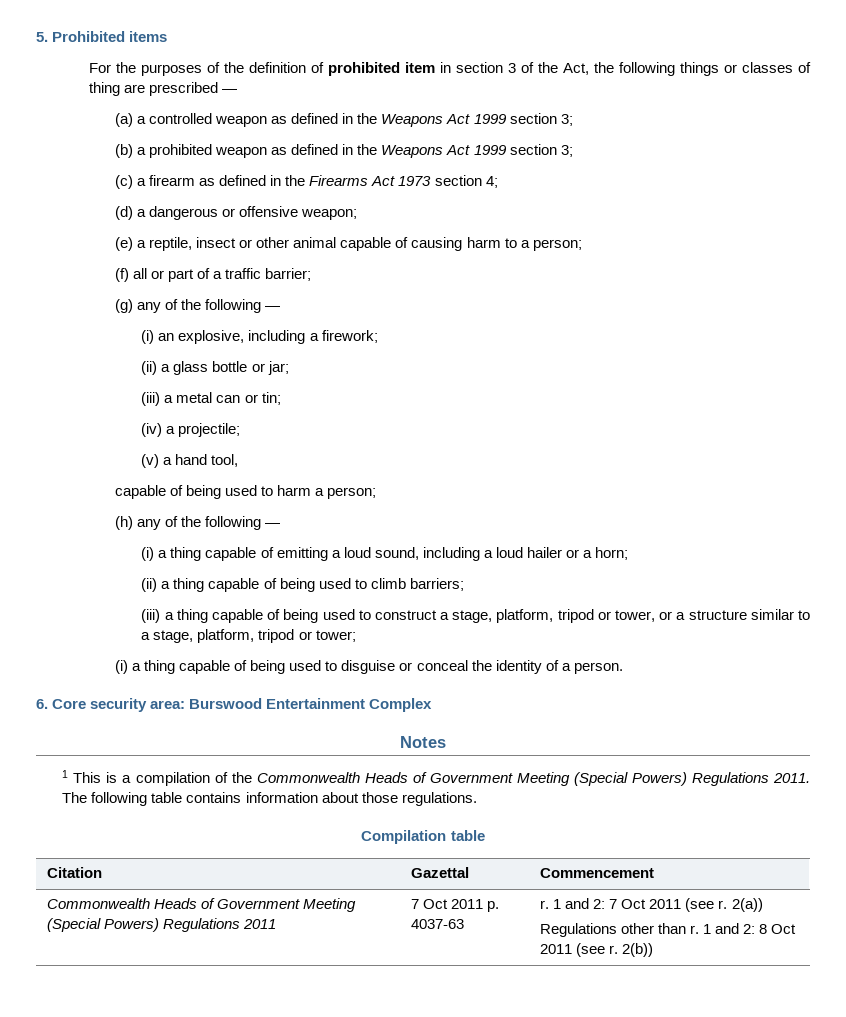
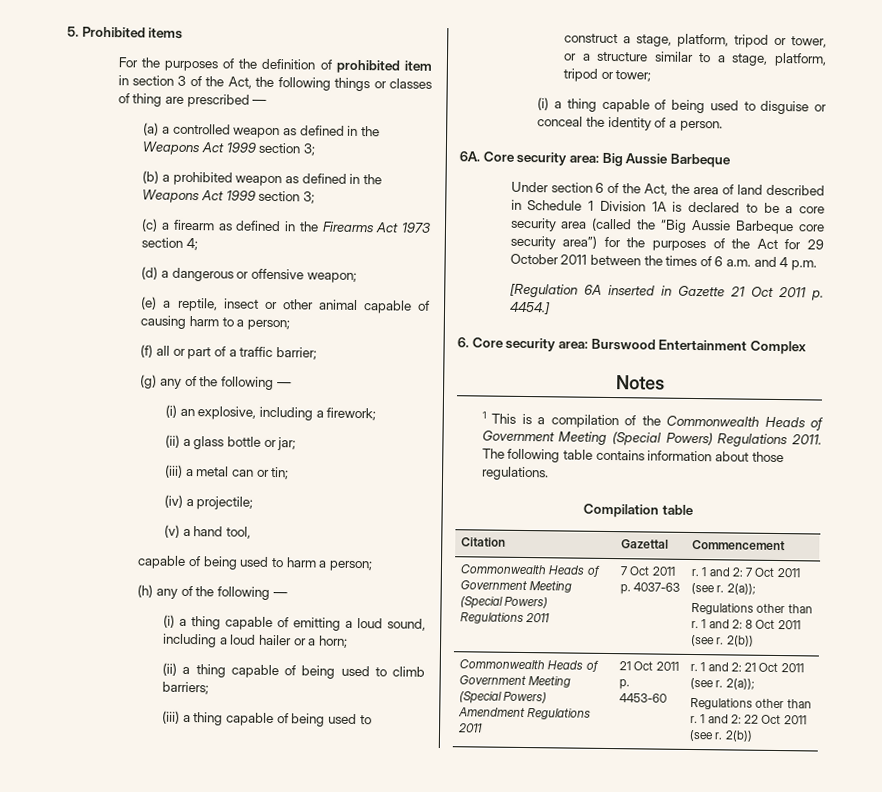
(623, 668) none -> [459,151,731,168] [510,181,826,196] [510,199,826,214] [509,217,825,235] [509,235,825,252] [509,253,818,271] [509,283,824,301] [508,301,551,315] // 6A. Core security area: Big Aussie Barbeque // Under section 6 of the Act, the area of land described in Schedule 1 Division 1A is declared to be a core security area (called the “Big Aussie Barbeque core security area”) for the purposes of the Act for 29 October 2011 between the times of 6 a.m. and 4 p.m. // [Regulation 6A inserted in Gazette 21 Oct 2011 p. 4454.]
[731,898,763,912] 2(a)) -> [726,583,756,595] 2(a));
(654, 950) none -> [459,659,599,672] [459,675,572,688] [459,691,548,704] [458,707,592,720] [458,723,484,733] [619,661,679,671] [619,679,631,690] [619,693,668,703] [690,662,804,673] [690,677,755,690] [690,697,812,710] [690,714,807,725] [689,729,753,742] // Commonwealth Heads of Government Meeting (Special Powers) Amendment Regulations 2011 | 21 Oct 2011 p. 4453-60 | r. 1 and 2: 21 Oct 2011 (see r. 2(a)); // Regulations other than r. 1 and 2: 22 Oct 2011 (see r. 2(b))

